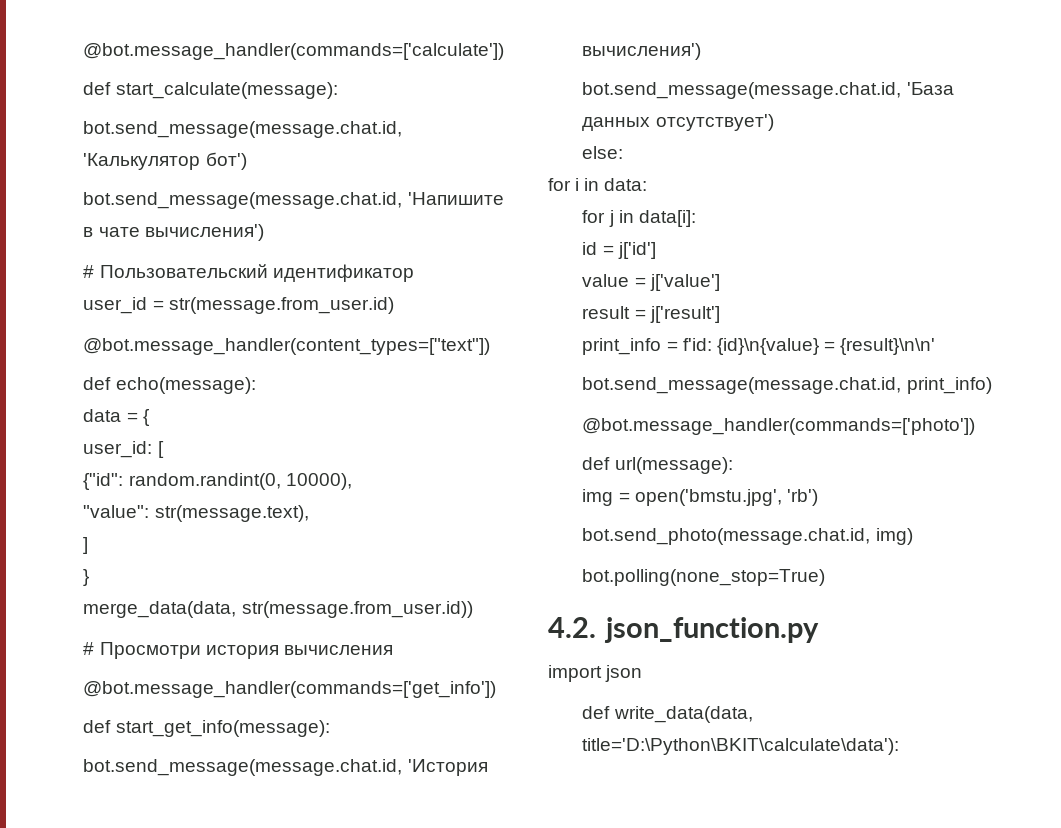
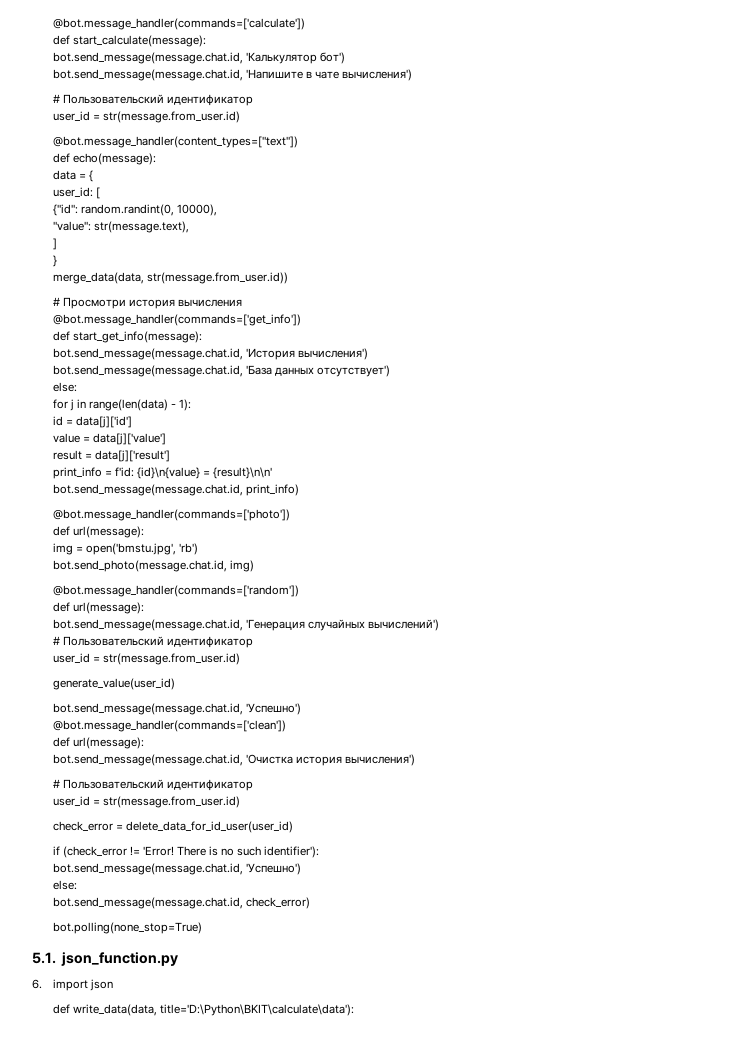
[548,178,648,191] // for i in data: -> (77, 387) none
[638,210,696,227] data[i]: -> [88,399,192,411] range(len(data) - 1):
[617,242,656,259] j['id'] -> [75,416,132,428] data[j]['id']
[649,274,720,291] j['value'] -> [92,433,166,445] data[j]['value']
[649,306,720,323] j['result'] -> [94,450,170,462] data[j]['result']
(913, 536) none -> [52,585,299,597] [52,602,144,614] [52,619,439,631] [52,636,253,648] [52,653,240,665] [52,678,175,690] [52,703,301,715] [52,720,286,732] [52,737,144,749] [52,754,415,766] [52,779,253,791] [52,796,240,808] [52,821,293,833] [52,846,320,858] [52,863,301,875] [52,880,77,890] [52,897,310,909] // @bot.message_handler(commands=['random']) // def url(message): // bot.send_message(message.chat.id, 'Генерация случайных вычислений') // # Пользовательский идентификатор // user_id = str(message.from_user.id) // generate_value(user_id) // bot.send_message(message.chat.id, 'Успешно') // @bot.message_handler(commands=['clean']) // def url(message): // bot.send_message(message.chat.id, 'Очистка история вычисления') // # Пользовательский идентификатор // user_id = str(message.from_user.id) // check_error = delete_data_for_id_user(user_id) // if (check_error != 'Error! There is no such identifier'): // bot.send_message(message.chat.id, 'Успешно') // else: // bot.send_message(message.chat.id, check_error)
[548,617,596,638] 4.2. -> [32,952,56,964] 5.1.
(819, 630) none -> [32,979,42,989] 6.

